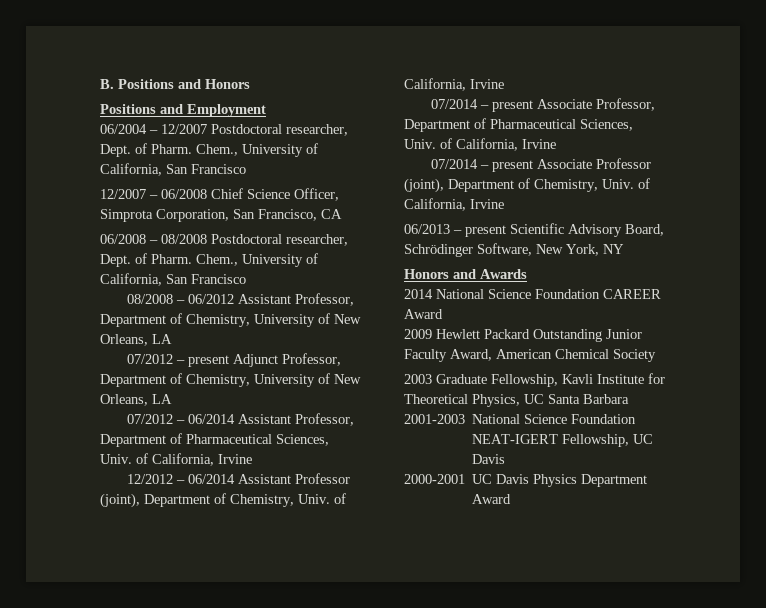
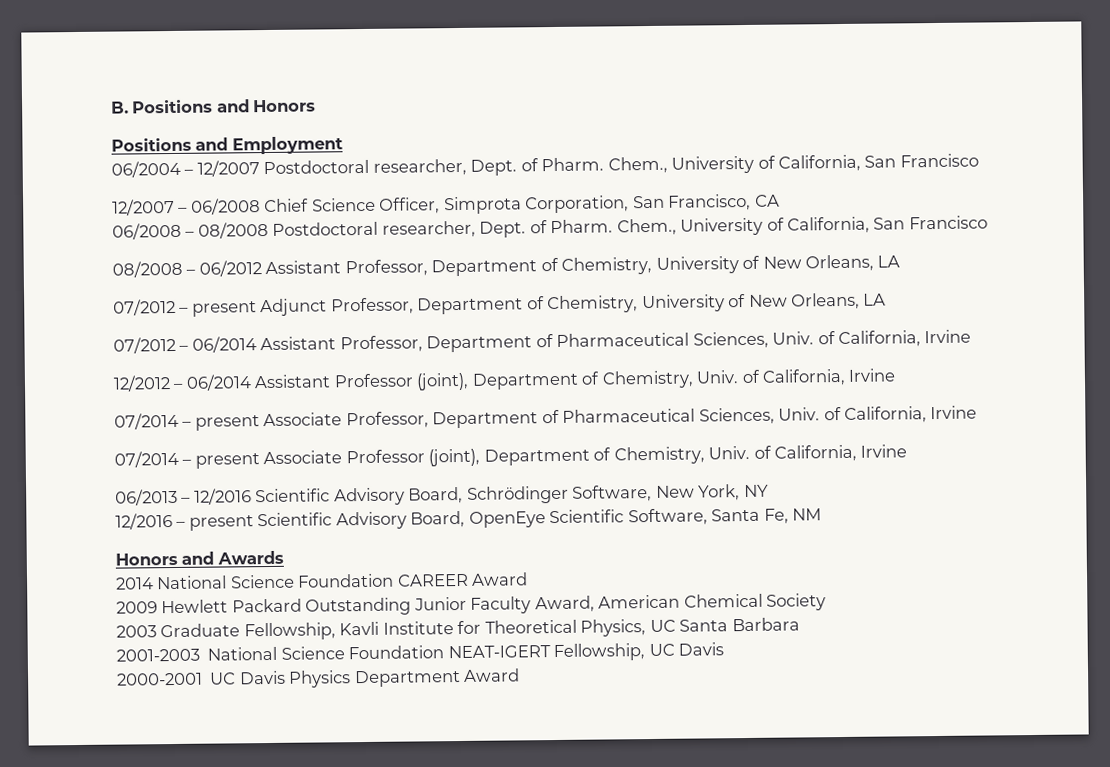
[465,225,506,237] present -> [193,488,252,505] 12/2016
(624, 249) none -> [115,508,823,531] // 12/2016 – present Scientific Advisory Board, OpenEye Scientific Software, Santa Fe, NM

